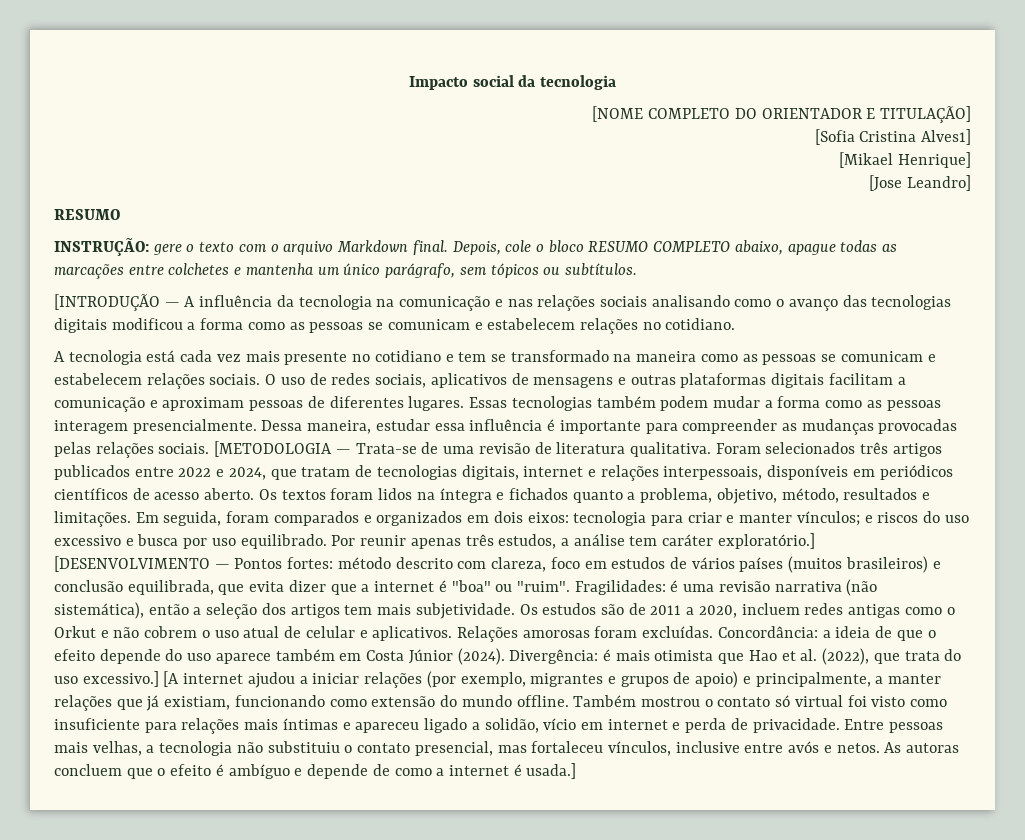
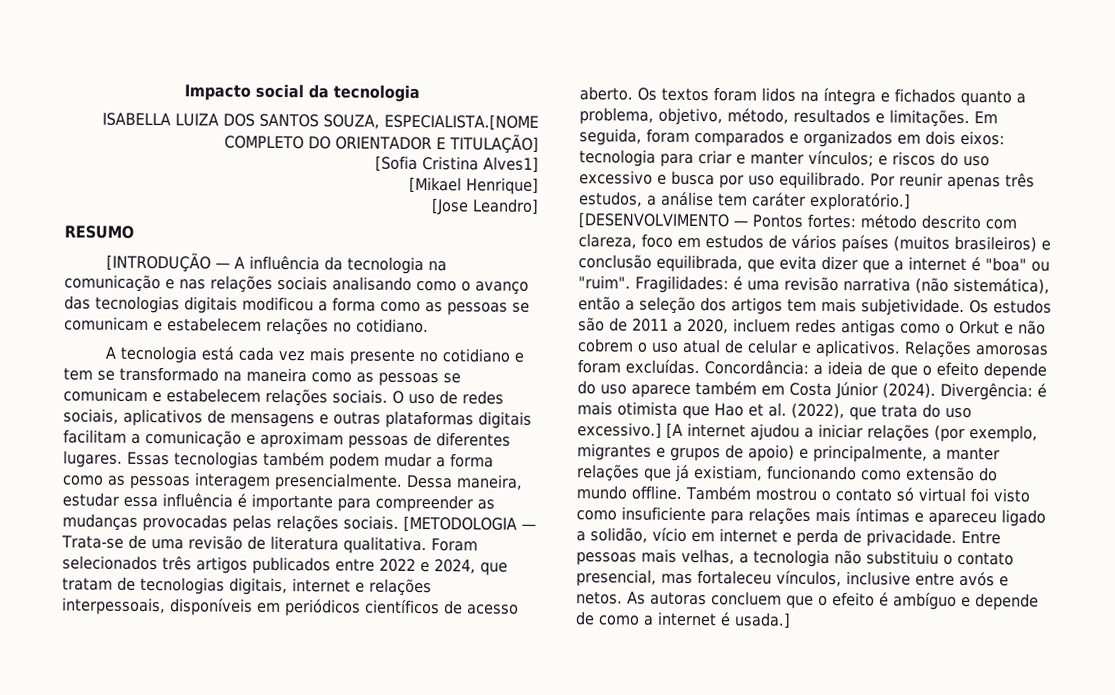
[592,106,644,122] [NOME -> [102,112,540,131] ISABELLA LUIZA DOS SANTOS SOUZA, ESPECIALISTA.[NOME
[54,238,898,256] [54,263,637,279] // INSTRUÇÃO: gere o texto com o arquivo Markdown final. Depois, cole o bloco RESUMO COMPLETO abaixo, apague todas as marcações entre colchetes e mantenha um único parágrafo, sem tópicos ou subtítulos. -> (134, 232) none

